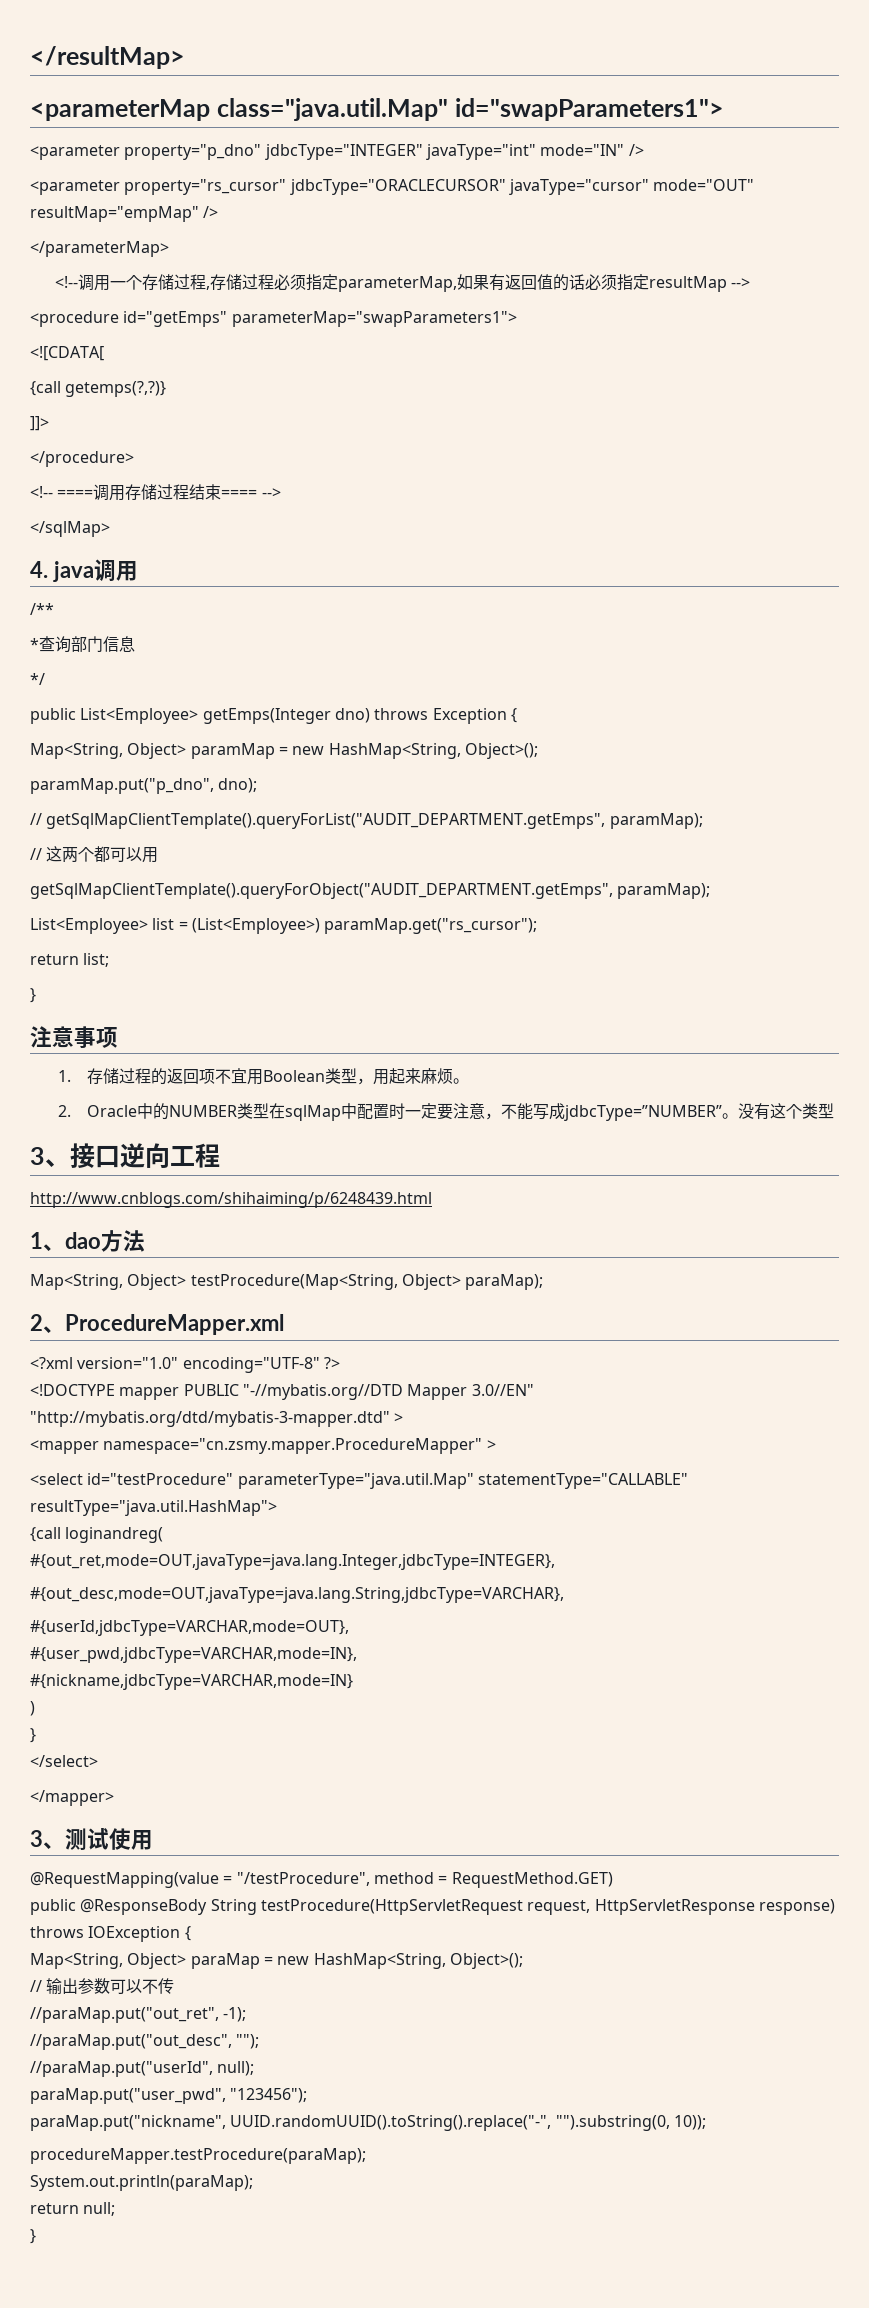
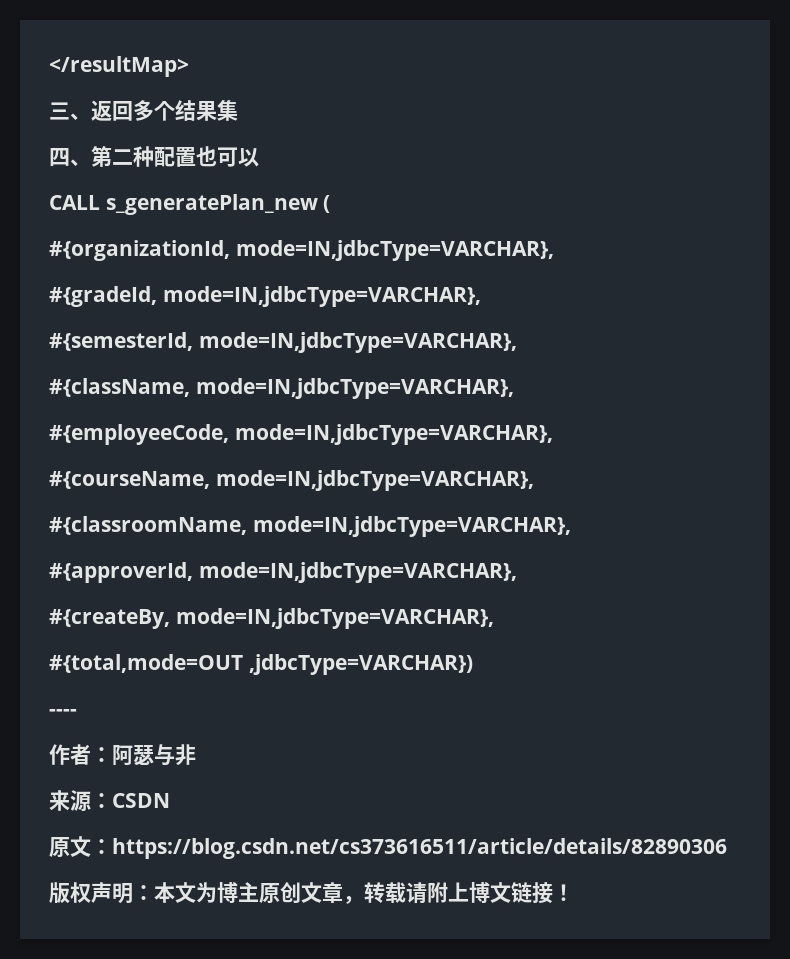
[30,98,724,121] [30,144,644,160] [30,179,755,195] [30,206,219,222] [30,241,169,257] [54,274,751,292] [30,311,517,327] [30,346,104,361] [30,381,167,397] [30,416,49,431] [30,451,134,467] [30,484,281,501] [30,521,110,537] [30,559,138,582] [30,603,54,615] [30,636,135,653] [30,673,45,685] [30,708,517,724] [30,743,538,759] [30,778,258,794] [30,813,703,829] [30,846,159,863] [30,883,711,899] [30,918,538,934] [30,953,110,967] [30,988,36,1003] [30,1026,118,1048] [58,1068,469,1085] [58,1103,834,1121] [30,1143,220,1168] [30,1192,432,1208] [30,1230,145,1252] [30,1274,544,1290] [30,1314,284,1335] [30,1357,340,1373] [30,1384,534,1400] [30,1411,404,1427] [30,1438,496,1454] [30,1473,688,1489] [30,1500,277,1516] [30,1527,164,1543] [30,1554,555,1570] [30,1587,564,1603] [30,1620,349,1636] [30,1647,357,1663] [30,1674,353,1690] [30,1701,35,1716] [30,1728,36,1743] [30,1755,98,1767] [30,1790,114,1806] [30,1828,153,1850] [30,1872,613,1888] [30,1899,835,1915] [30,1926,191,1942] [30,1953,523,1969] [30,1978,175,1994] [30,2007,247,2023] [30,2034,260,2050] [30,2061,255,2077] [30,2088,308,2104] [30,2115,706,2131] [30,2148,366,2164] [30,2175,253,2191] [30,2202,116,2216] [30,2229,36,2244] <parameterMap class="java.util.Map" id="swapParameters1"> // <parameter property="p_dno" jdbcType="INTEGER" javaType="int" mode="IN" /> // <parameter property="rs_cursor" jdbcType="ORACLECURSOR" javaType="cursor" mode="OUT" resultMap="empMap" /> // </parameterMap> // <!--调用一个存储过程,存储过程必须指定parameterMap,如果有返回值的话必须指定resultMap --> // <procedure id="getEmps" parameterMap="swapParameters1"> // <![CDATA[ // {call getemps(?,?)} // ]]> // </procedure> // <!-- ====调用存储过程结束==== --> // </sqlMap> // 4. java调用 // /** // *查询部门信息 // */ // public List<Employee> getEmps(Integer dno) throws Exception { // Map<String, Object> paramMap = new HashMap<String, Object>(); // paramMap.put("p_dno", dno); // // getSqlMapClientTemplate().queryForList("AUDIT_DEPARTMENT.getEmps", paramMap); // // 这两个都可以用 // getSqlMapClientTemplate().queryForObject("AUDIT_DEPARTMENT.getEmps", paramMap); // List<Employee> list = (List<Employee>) paramMap.get("rs_cursor"); // return list; // } // 注意事项 // 1.存储过程的返回项不宜用Boolean类型，用起来麻烦。 // 2. Oracle中的NUMBER类型在sqlMap中配置时一定要注意，不能写成jdbcType=”NUMBER”。没有这个类型 // 3、接口逆向工程 // http://www.cnblogs.com/shihaiming/p/6248439.html // 1、dao方法 // Map<String, Object> testProcedure(Map<String, Object> paraMap); // 2、ProcedureMapper.xml // <?xml version="1.0" encoding="UTF-8" ?> // <!DOCTYPE mapper PUBLIC "-//mybatis.org//DTD Mapper 3.0//EN" "http://mybatis.org/dtd/mybatis-3-mapper.dtd" > // <mapper namespace="cn.zsmy.mapper.ProcedureMapper" > // <select id="testProcedure" parameterType="java.util.Map" statementType="CALLABLE" resultType="java.util.HashMap"> // {call loginandreg( // #{out_ret,mode=OUT,javaType=java.lang.Integer,jdbcType=INTEGER}, // #{out_desc,mode=OUT,javaType=java.lang.String,jdbcType=VARCHAR}, // #{userId,jdbcType=VARCHAR,mode=OUT}, // #{user_pwd,jdbcType=VARCHAR,mode=IN}, // #{nickname,jdbcType=VARCHAR,mode=IN} // ) // } // </select> // </mapper> // 3、测试使用 // @RequestMapping(value = "/testProcedure", method = RequestMethod.GET) // public @ResponseBody String testProcedure(HttpServletRequest request, HttpServletResponse response) throws IOException { // Map<String, Object> paraMap = new HashMap<String, Object>(); // // 输出参数可以不传 // //paraMap.put("out_ret", -1); // //paraMap.put("out_desc", ""); // //paraMap.put("userId", null); // paraMap.put("user_pwd", "123456"); // paraMap.put("nickname", UUID.randomUUID().toString().replace("-", "").substring(0, 10)); // procedureMapper.testProcedure(paraMap); // System.out.println(paraMap); // return null; // } -> [49,100,238,121] [49,146,259,167] [49,194,331,215] [49,240,554,261] [49,286,481,307] [49,332,517,353] [49,378,514,399] [49,424,553,445] [49,470,534,491] [49,516,571,537] [49,562,517,583] [49,608,494,629] [49,654,473,675] [49,709,77,716] [49,744,196,766] [49,790,170,812] [49,836,727,859] [49,882,574,904] 三、返回多个结果集 // 四、第二种配置也可以 // CALL s_generatePlan_new ( // #{organizationId, mode=IN,jdbcType=VARCHAR}, // #{gradeId, mode=IN,jdbcType=VARCHAR}, // #{semesterId, mode=IN,jdbcType=VARCHAR}, // #{className, mode=IN,jdbcType=VARCHAR}, // #{employeeCode, mode=IN,jdbcType=VARCHAR}, // #{courseName, mode=IN,jdbcType=VARCHAR}, // #{classroomName, mode=IN,jdbcType=VARCHAR}, // #{approverId, mode=IN,jdbcType=VARCHAR}, // #{createBy, mode=IN,jdbcType=VARCHAR}, // #{total,mode=OUT ,jdbcType=VARCHAR}) // ---- // 作者：阿瑟与非 // 来源：CSDN // 原文：https://blog.csdn.net/cs373616511/article/details/82890306 // 版权声明：本文为博主原创文章，转载请附上博文链接！

